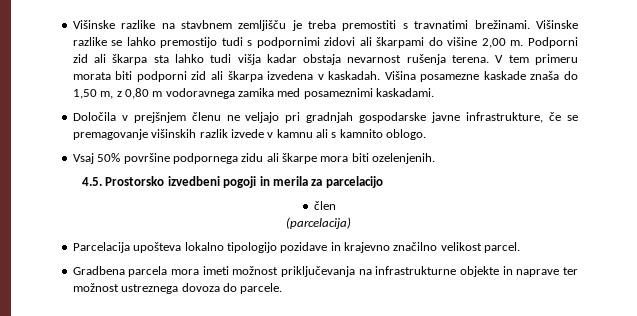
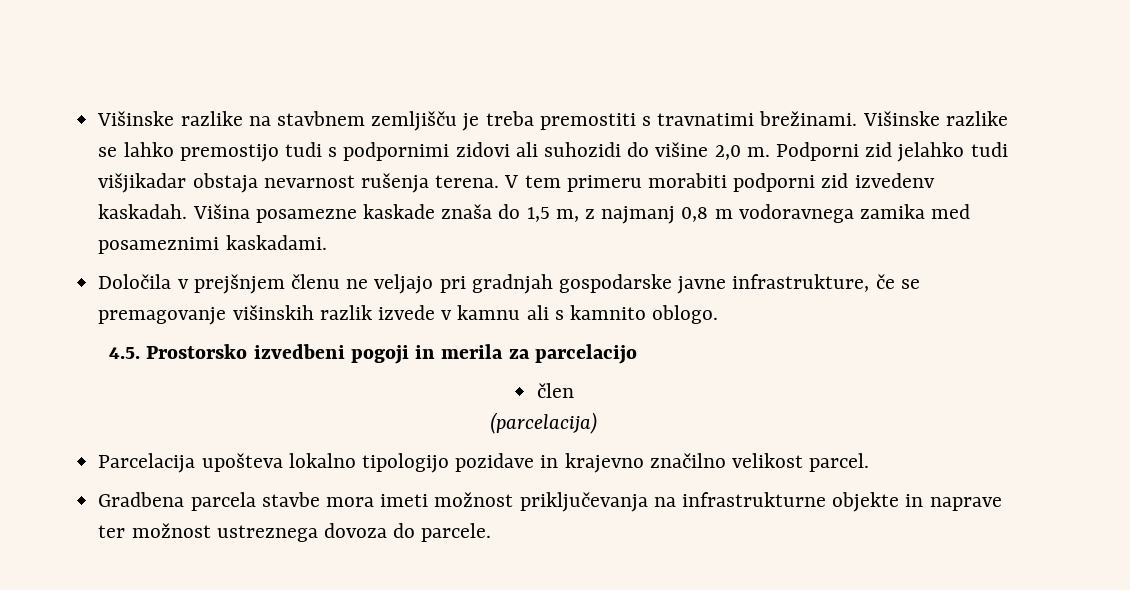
[376,37,425,48] škarpami -> [543,142,621,157] suhozidi
[481,38,506,48] 2,00 -> [714,145,741,160] 2,0
[94,54,297,65] ali škarpa sta lahko tudi višja kadar -> [897,142,1008,162] [98,173,187,193] jelahko tudi višjikadar
[72,71,324,82] morata biti podporni zid ali škarpa izvedena v -> [647,173,935,192] morabiti podporni zid izvedenv
[72,89,97,99] 1,50 -> [526,207,550,222] 1,5
[124,88,149,99] 0,80 -> [601,206,709,224] najmanj 0,8
[72,153,436,164] // Vsaj 50% površine podpornega zidu ali škarpe mora biti ozelenjenih. -> (719, 314) none
(168, 271) none -> [261,492,320,507] stavbe

